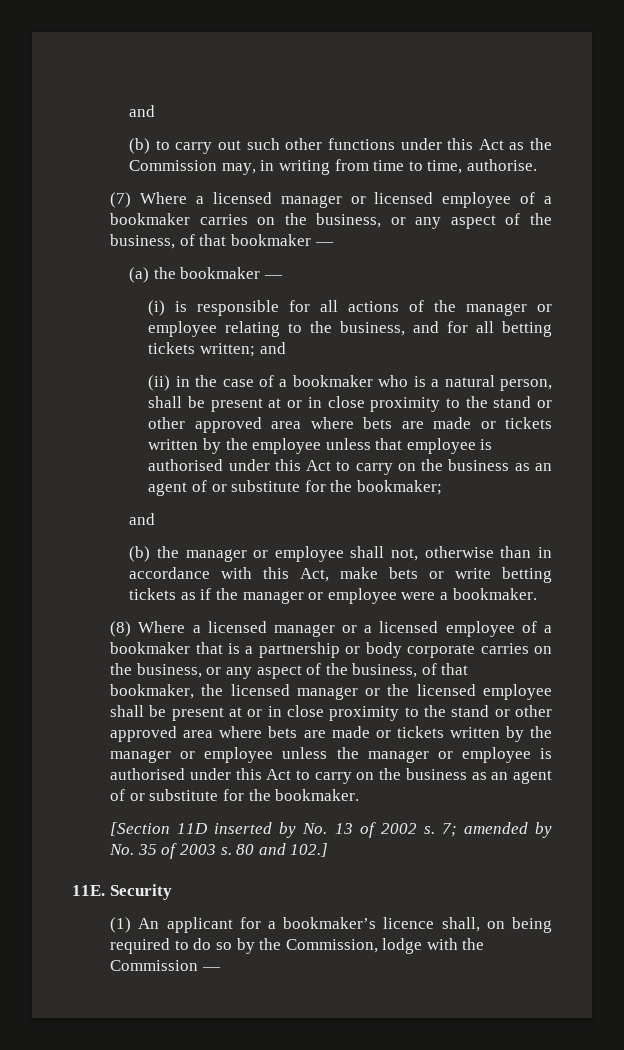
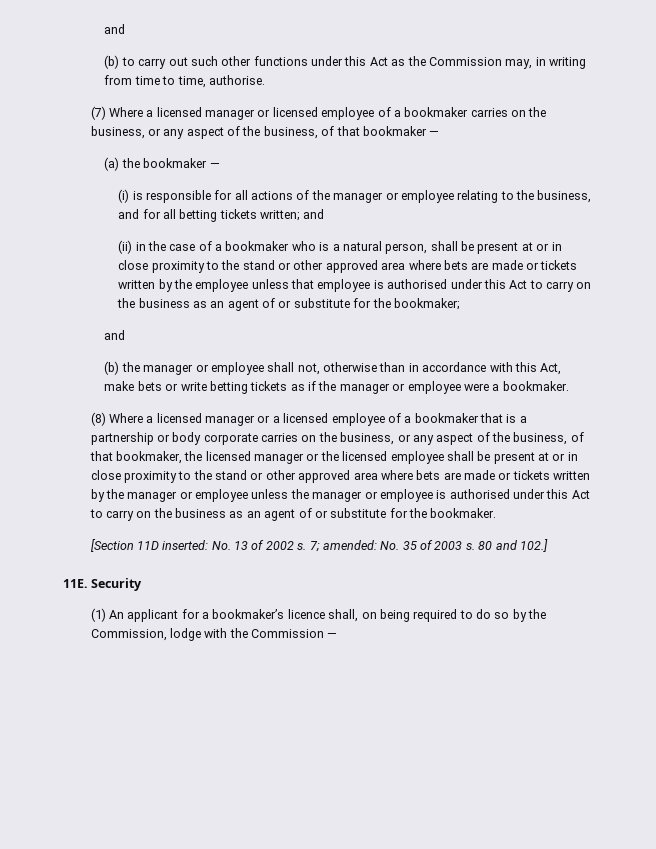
[214,822,297,838] inserted by -> [162,540,209,550] inserted:
[463,822,552,838] amended by -> [322,540,377,550] amended:

